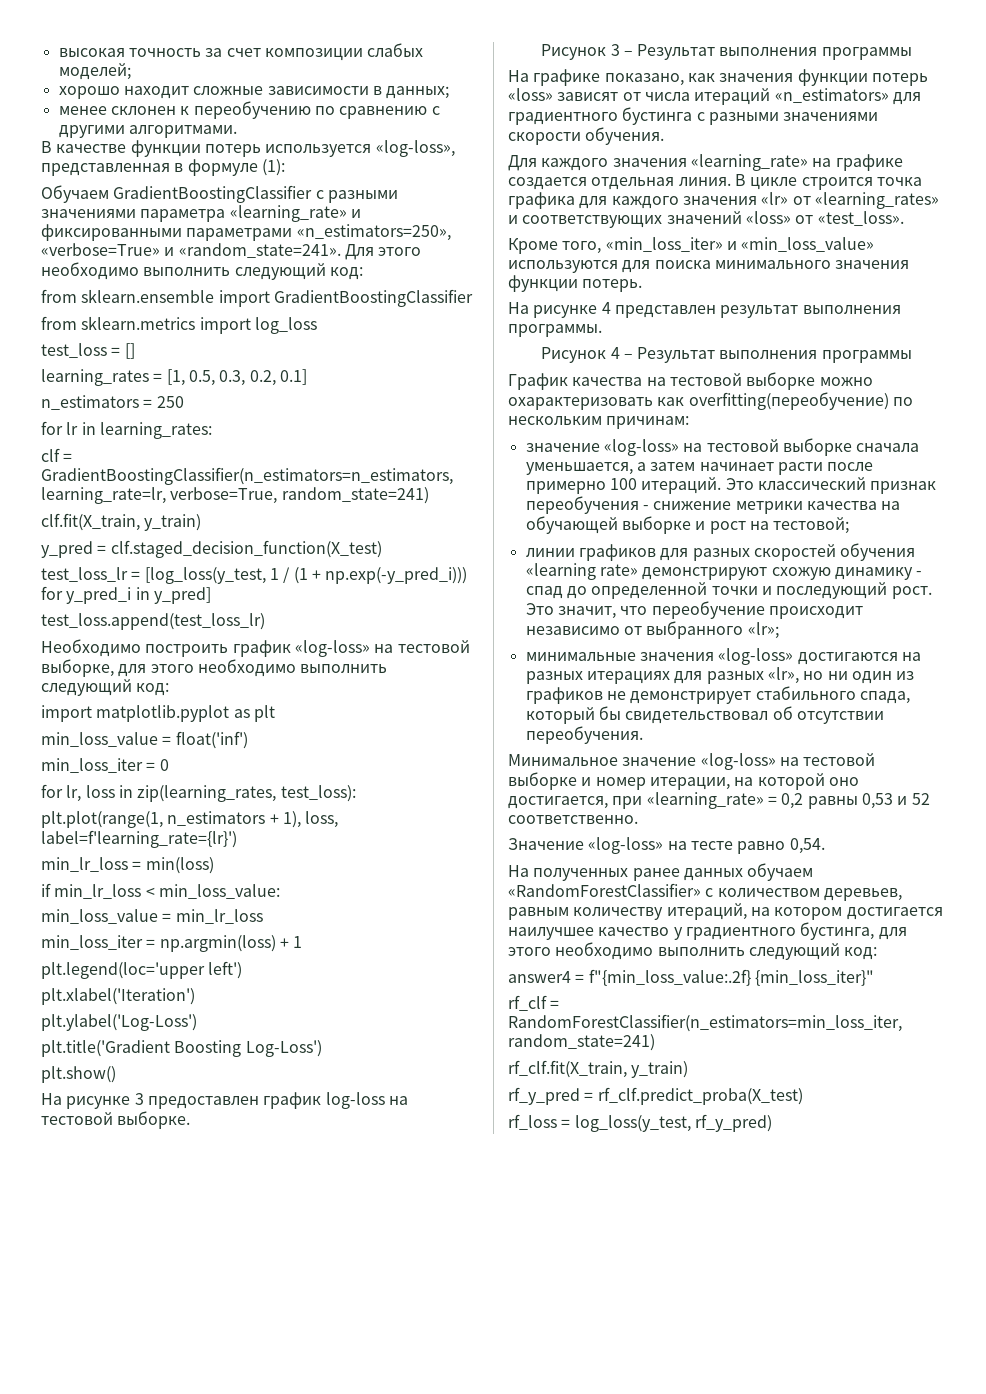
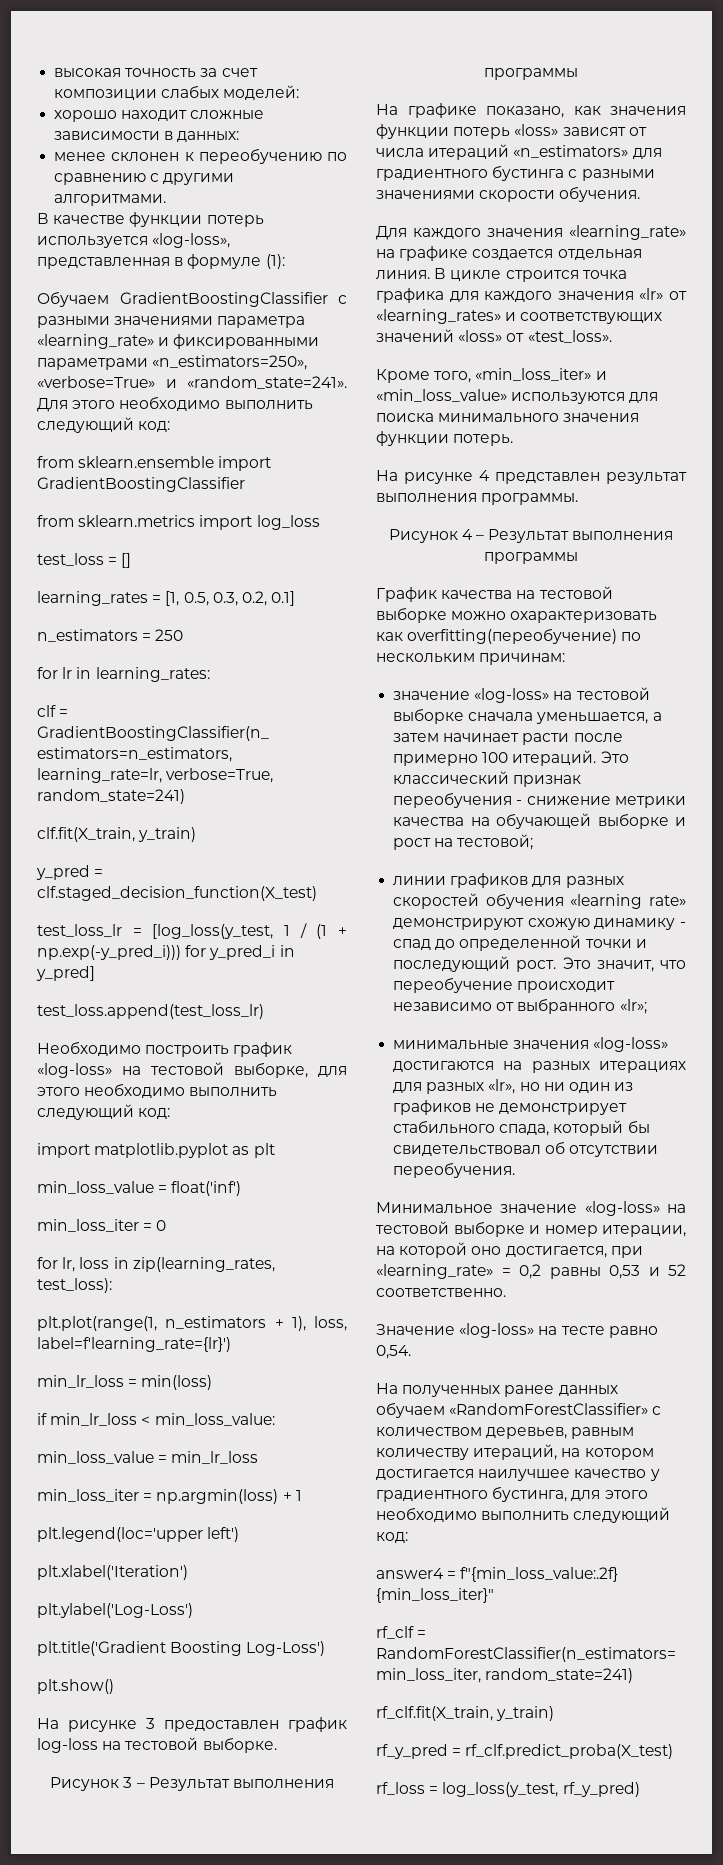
[58,63,131,80] моделей; -> [223,85,300,100] моделей:
[386,86,450,99] данных; -> [177,131,240,142] данных:

